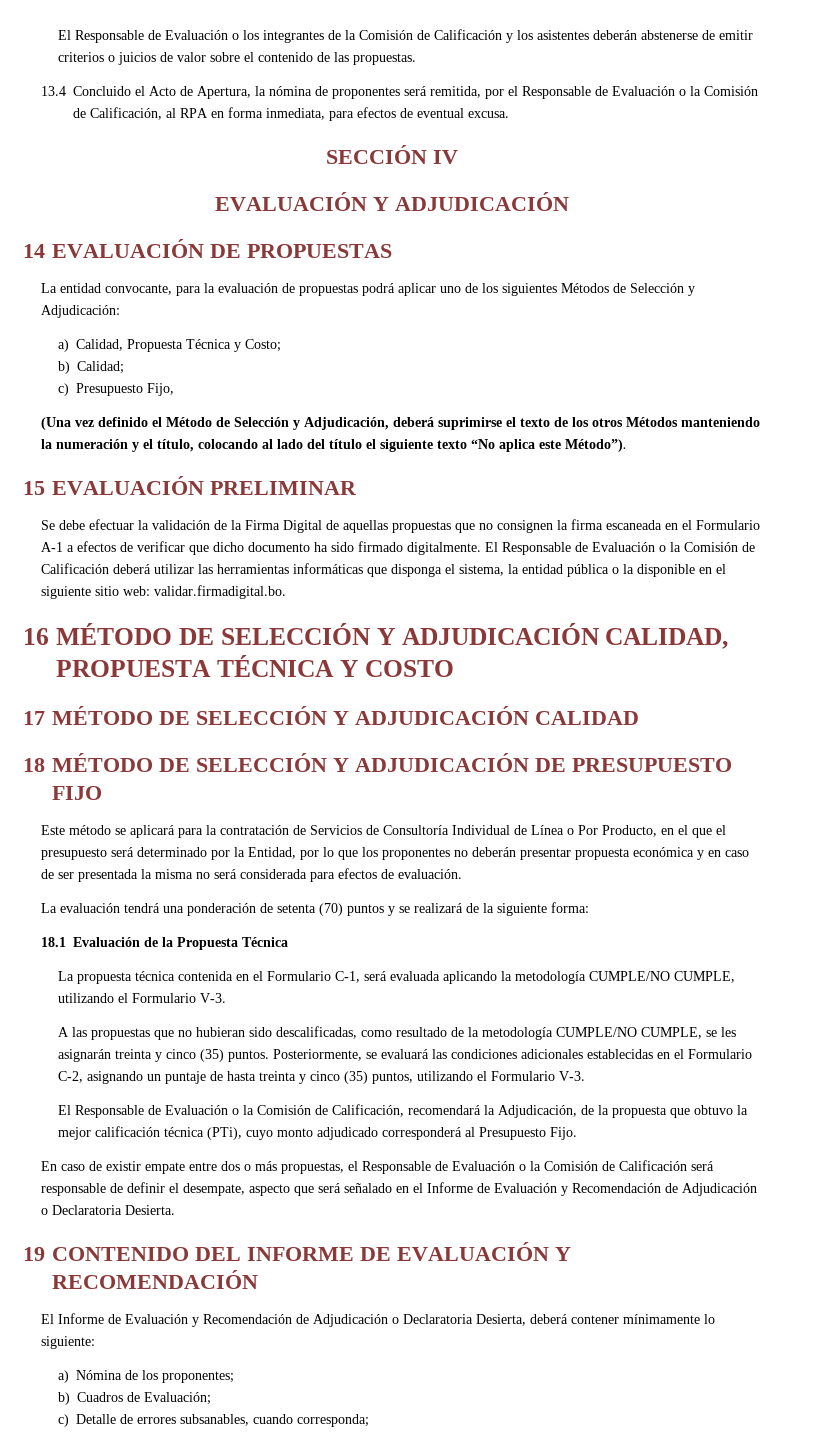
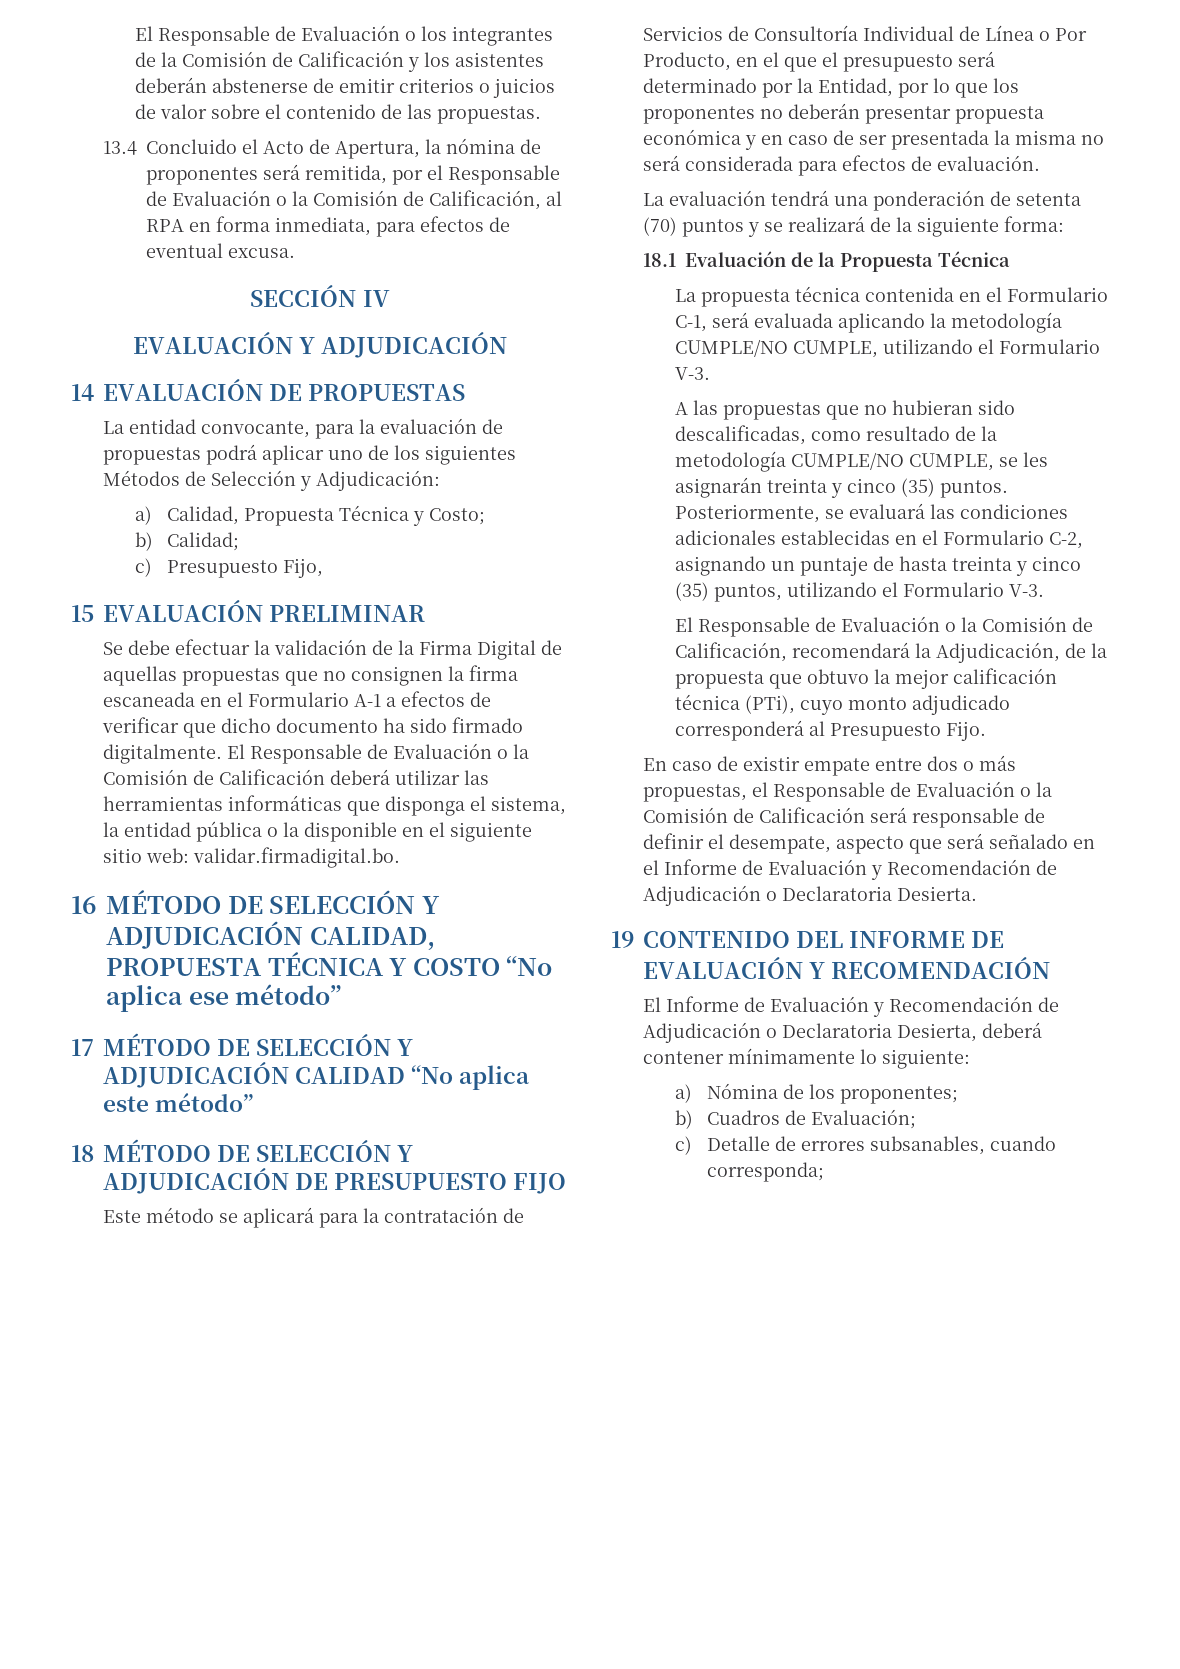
[40,417,760,430] [40,439,627,452] // (Una vez definido el Método de Selección y Adjudicación, deberá suprimirse el texto de los otros Métodos manteniendo la numeración y el título, colocando al lado del título el siguiente texto “No aplica este Método”). -> (324, 568) none
(454, 668) none -> [506,956,553,976] [106,984,342,1012] “No aplica ese método”
(639, 718) none -> [411,1065,531,1090] [103,1093,254,1112] “No aplica este método”

